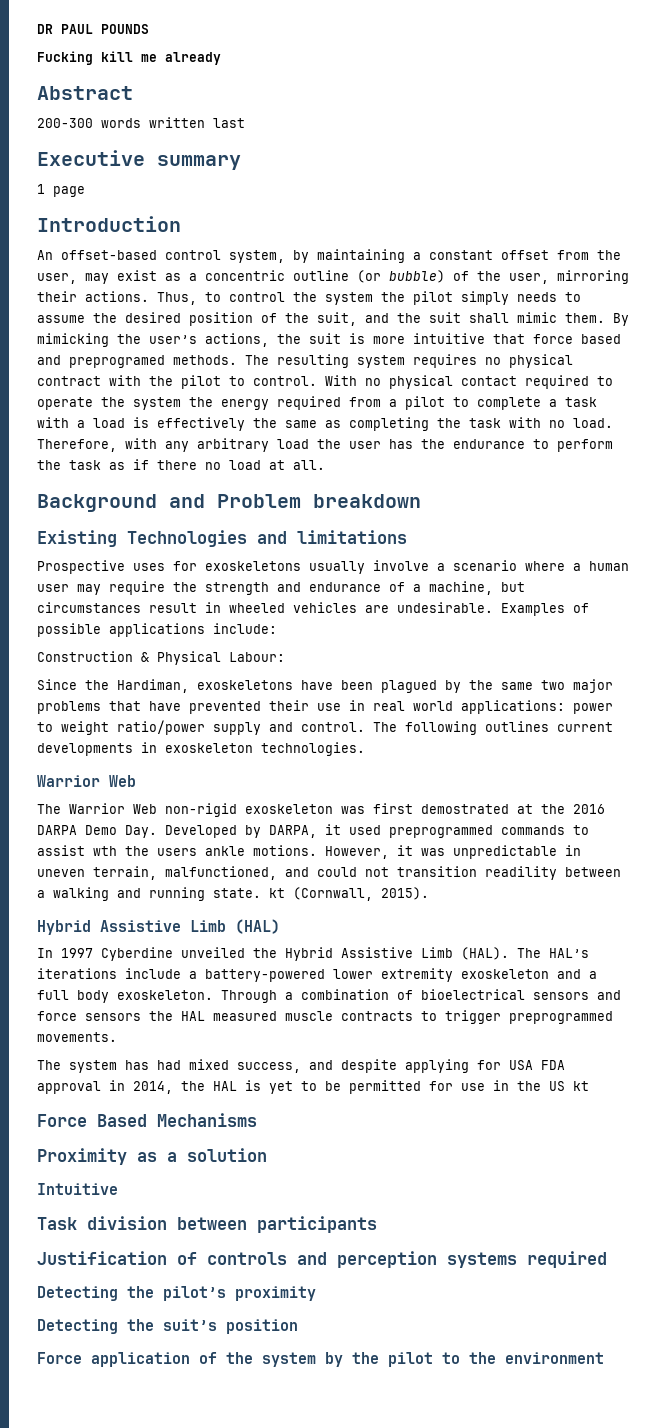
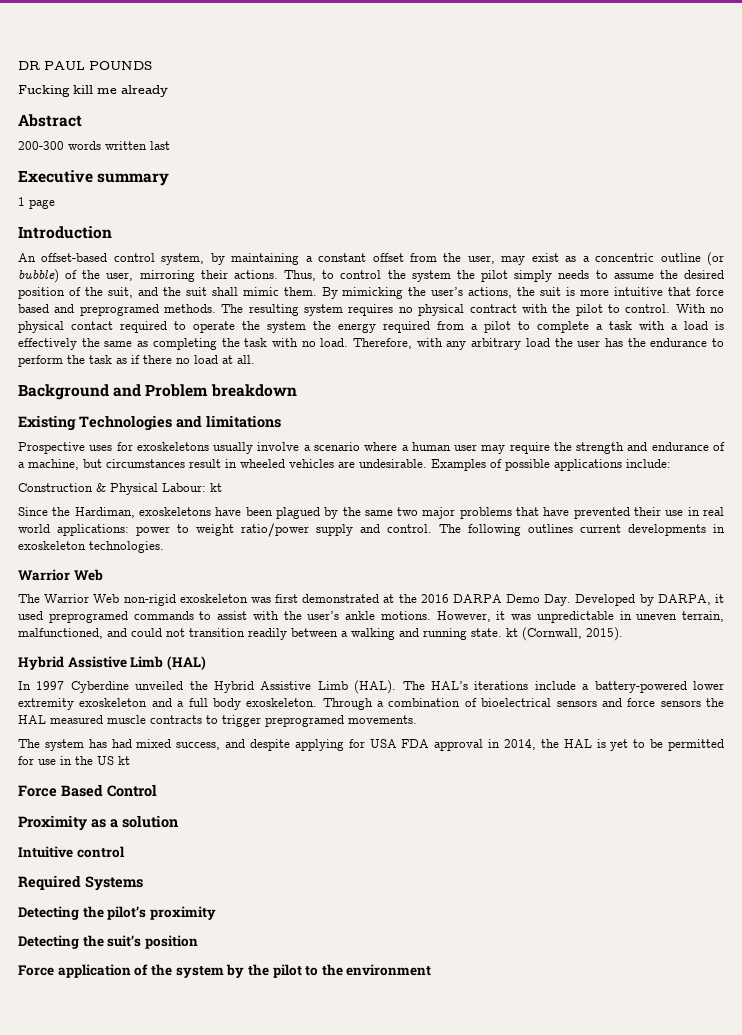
(285, 657) none -> [210,483,222,492] kt
[421,804,509,814] demostrated -> [302,594,380,603] demonstrated
[389,825,493,838] preprogrammed -> [48,611,128,623] preprogramed
[93,846,197,856] wth the users -> [252,611,340,620] with the user’s
[485,866,557,880] readility -> [248,628,287,640] readily
[509,1011,613,1024] preprogrammed -> [265,715,344,727] preprogramed
[157,1113,257,1127] Mechanisms -> [107,784,157,797] Control
[37,1216,377,1233] [37,1251,607,1268] // Task division between participants // Justification of controls and perception systems required -> [76,846,125,858] [18,875,143,891] control // Required Systems

